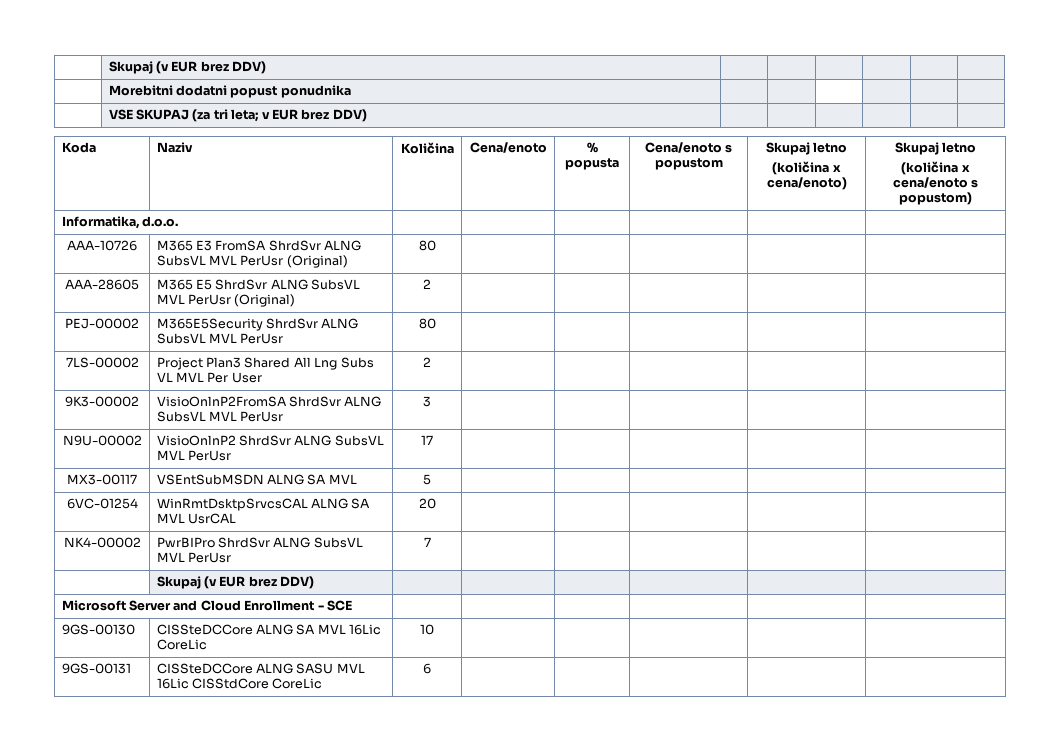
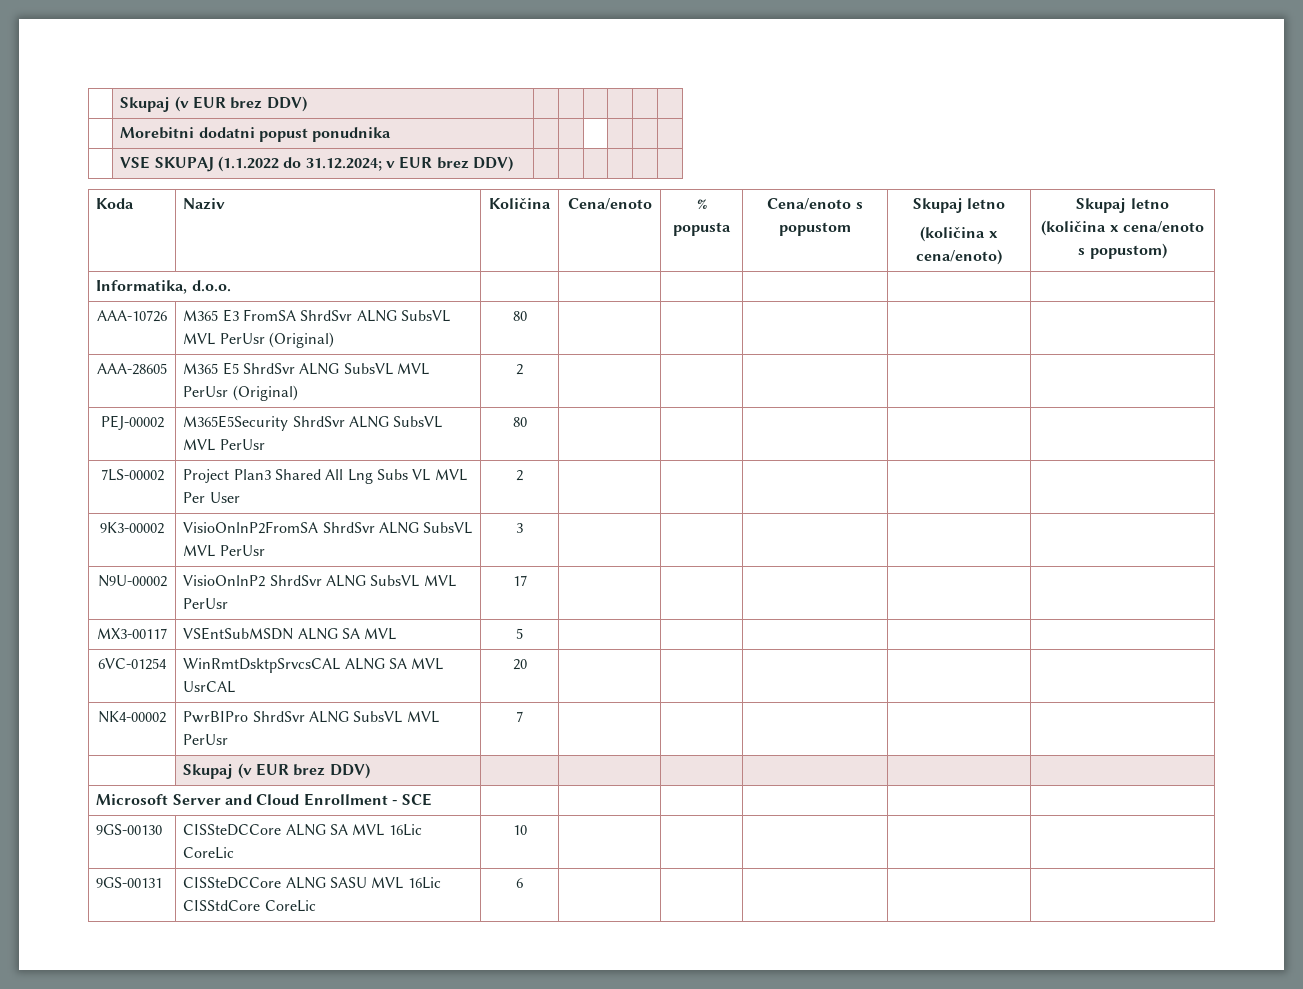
[192,109,260,122] (za tri leta; -> [218,156,382,172] (1.1.2022 do 31.12.2024;

